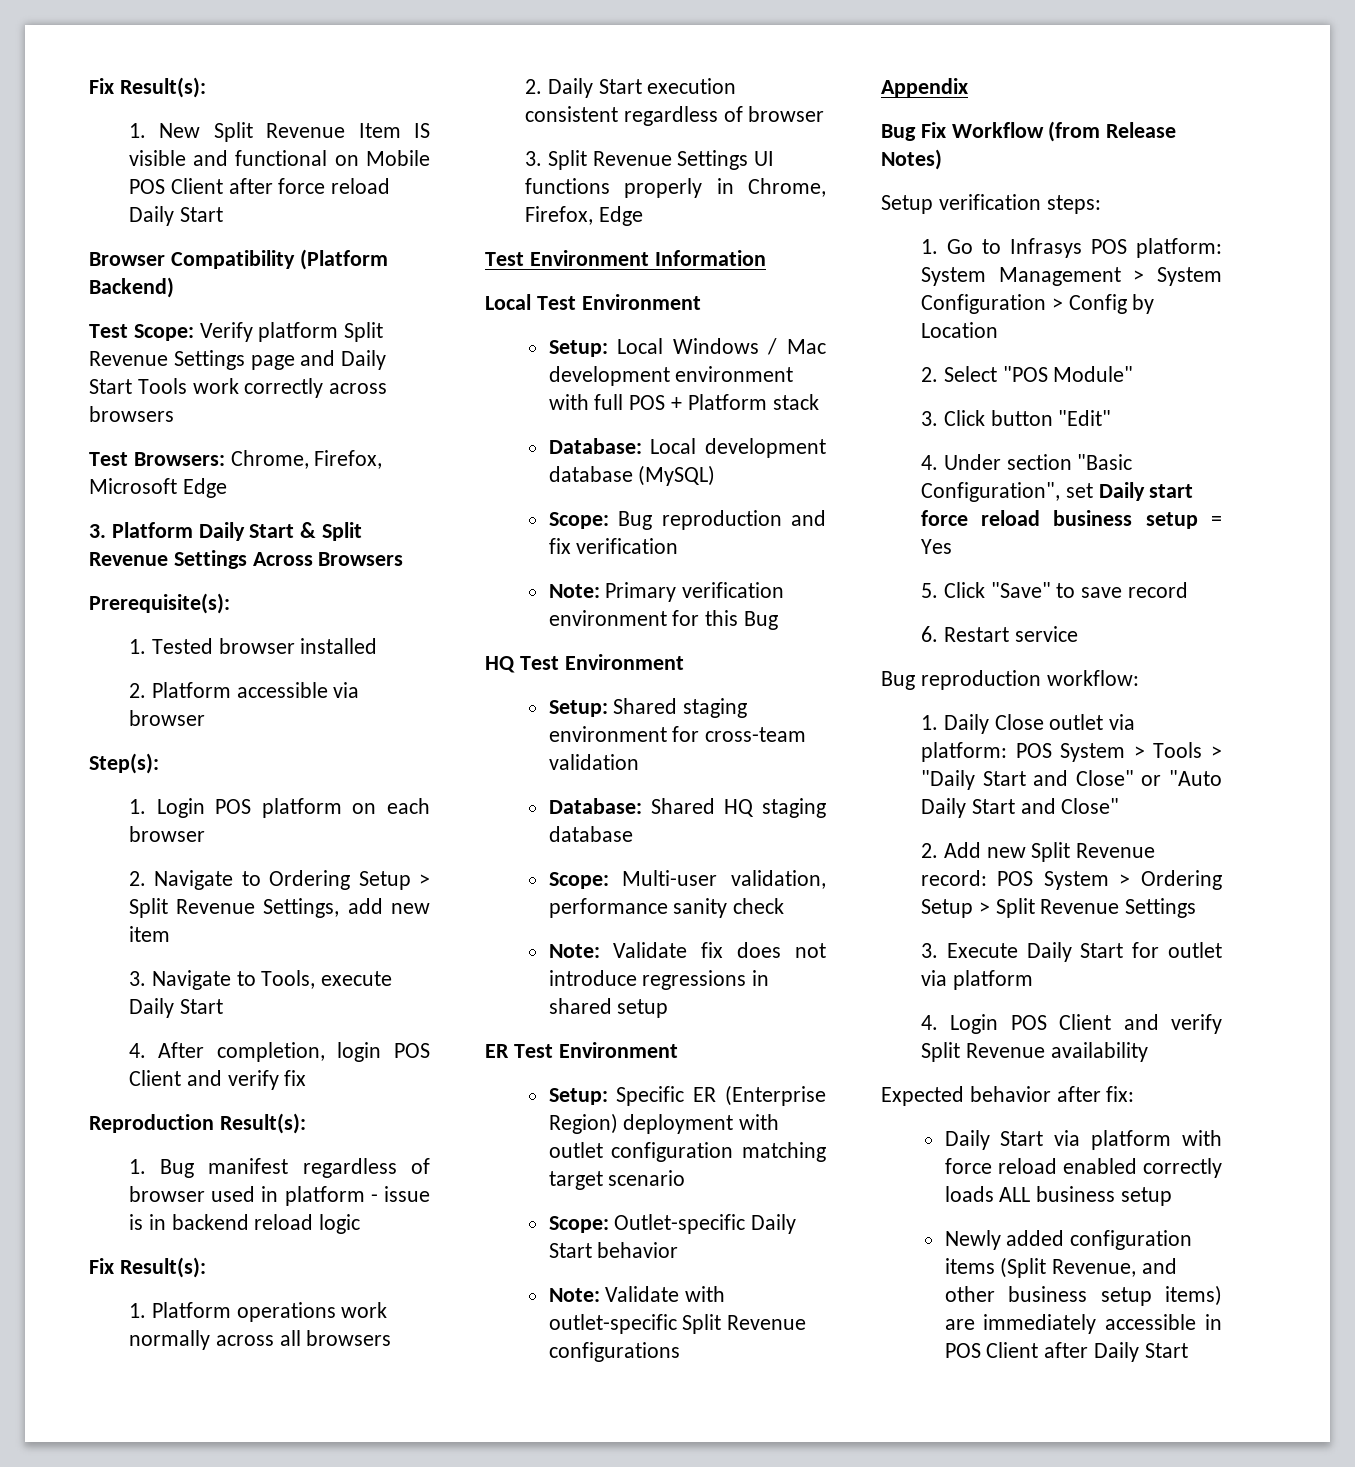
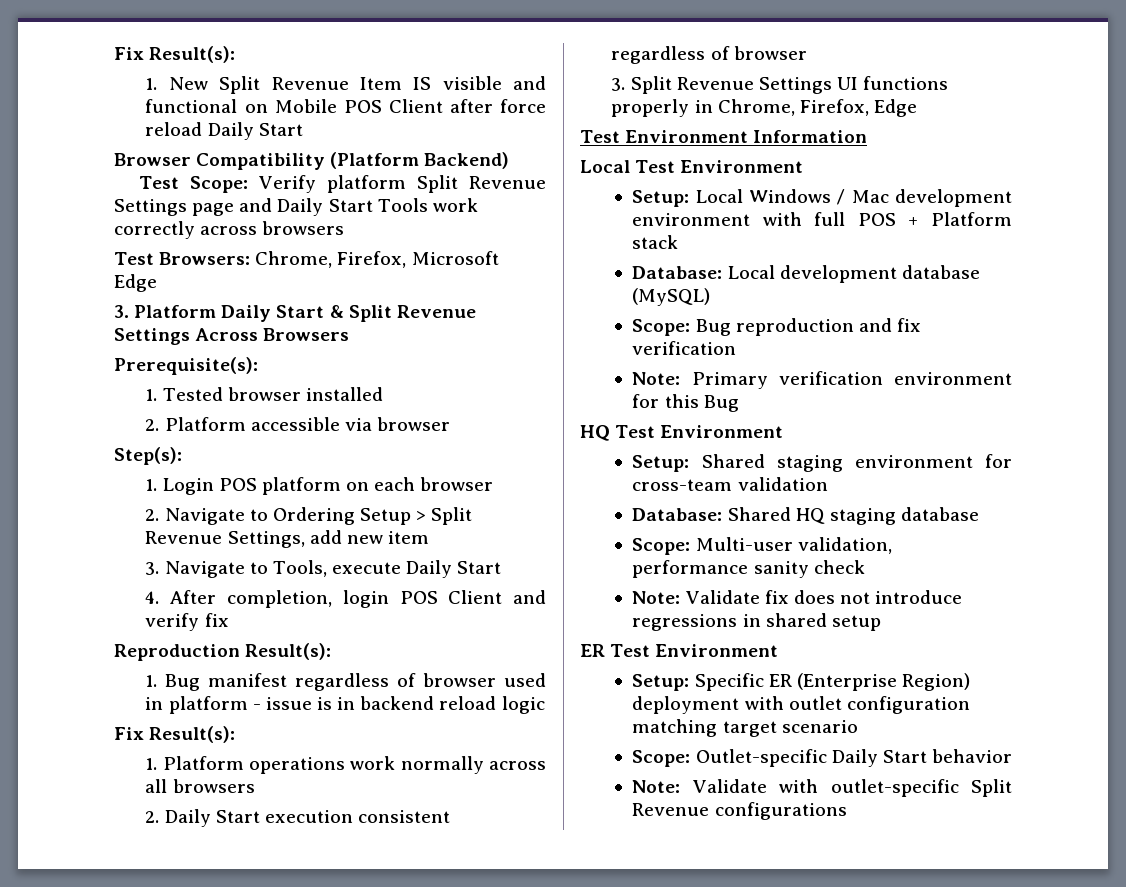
[881,78,968,97] [881,121,1177,142] [881,149,942,170] [881,194,1101,214] [920,238,1222,258] [920,267,1222,286] [920,294,1155,314] [920,322,998,338] [920,366,1134,382] [920,410,1112,426] [920,454,1133,470] [920,482,1194,502] [920,510,1222,529] [920,539,952,554] [920,582,1188,598] [920,626,1078,642] [881,670,1139,690] [920,714,1136,734] [920,742,1222,762] [920,770,1222,790] [920,798,1120,818] [920,842,1156,862] [920,870,1222,890] [920,898,1197,918] [920,942,1222,962] [920,970,1033,990] [920,1014,1222,1034] [920,1042,1148,1062] [881,1086,1135,1106] [944,1130,1222,1150] [944,1158,1222,1178] [944,1186,1172,1206] [944,1230,1193,1250] [944,1257,1177,1278] [944,1285,1222,1306] [944,1314,1222,1334] [944,1342,1188,1362] // Appendix // Bug Fix Workflow (from Release Notes) // Setup verification steps: // 1. Go to Infrasys POS platform: System Management > System Configuration > Config by Location // 2. Select "POS Module" // 3. Click button "Edit" // 4. Under section "Basic Configuration", set Daily start force reload business setup = Yes // 5. Click "Save" to save record // 6. Restart service // Bug reproduction workflow: // 1. Daily Close outlet via platform: POS System > Tools > "Daily Start and Close" or "Auto Daily Start and Close" // 2. Add new Split Revenue record: POS System > Ordering Setup > Split Revenue Settings // 3. Execute Daily Start for outlet via platform // 4. Login POS Client and verify Split Revenue availability // Expected behavior after fix: // Daily Start via platform with force reload enabled correctly loads ALL business setup // Newly added configuration items (Split Revenue, and other business setup items) are immediately accessible in POS Client after Daily Start -> (847, 811) none

